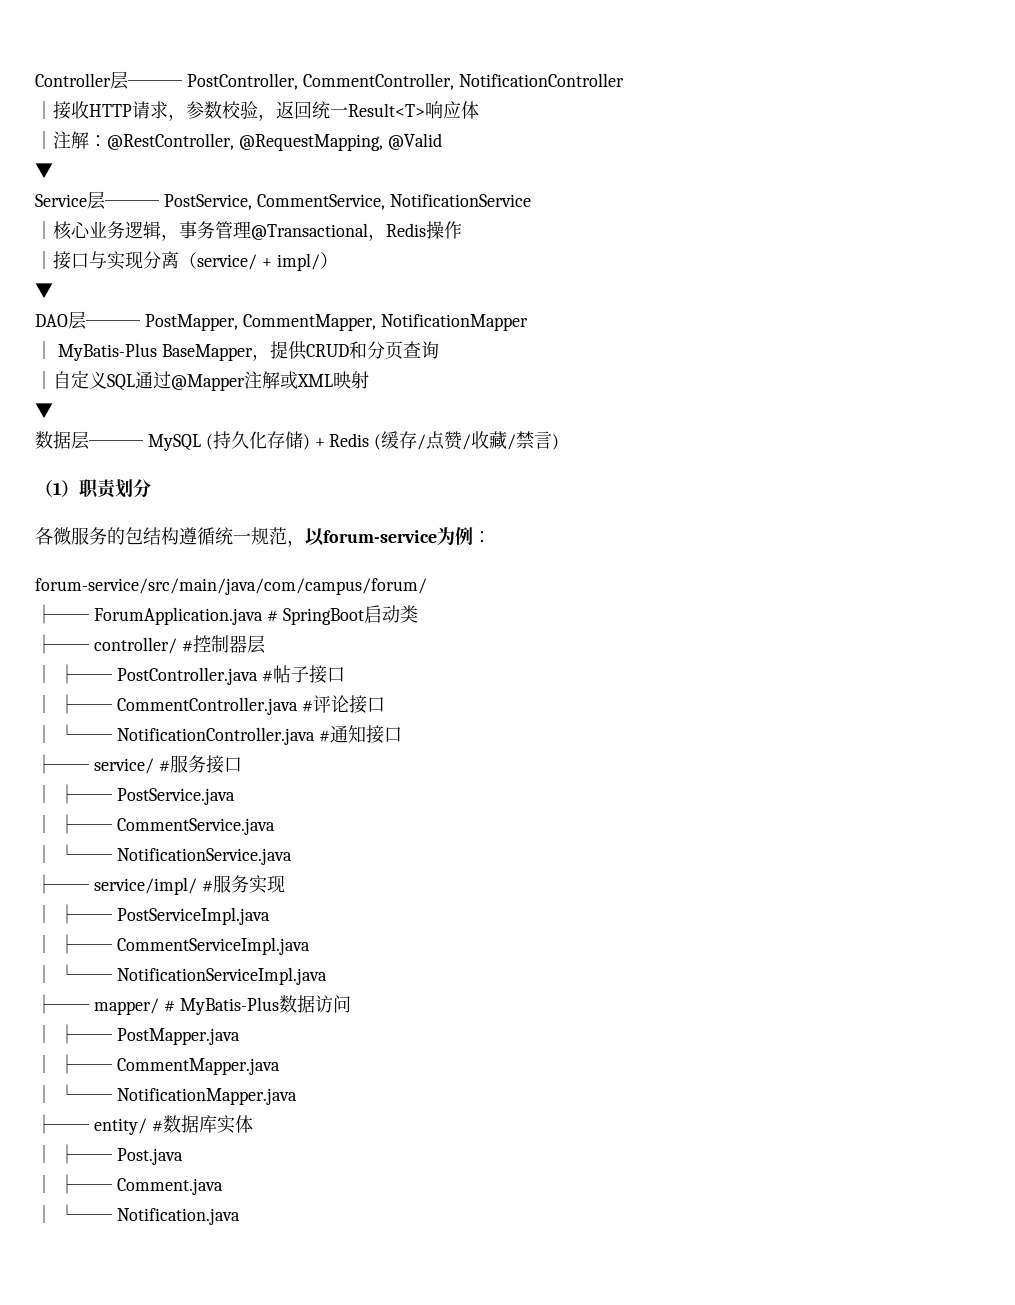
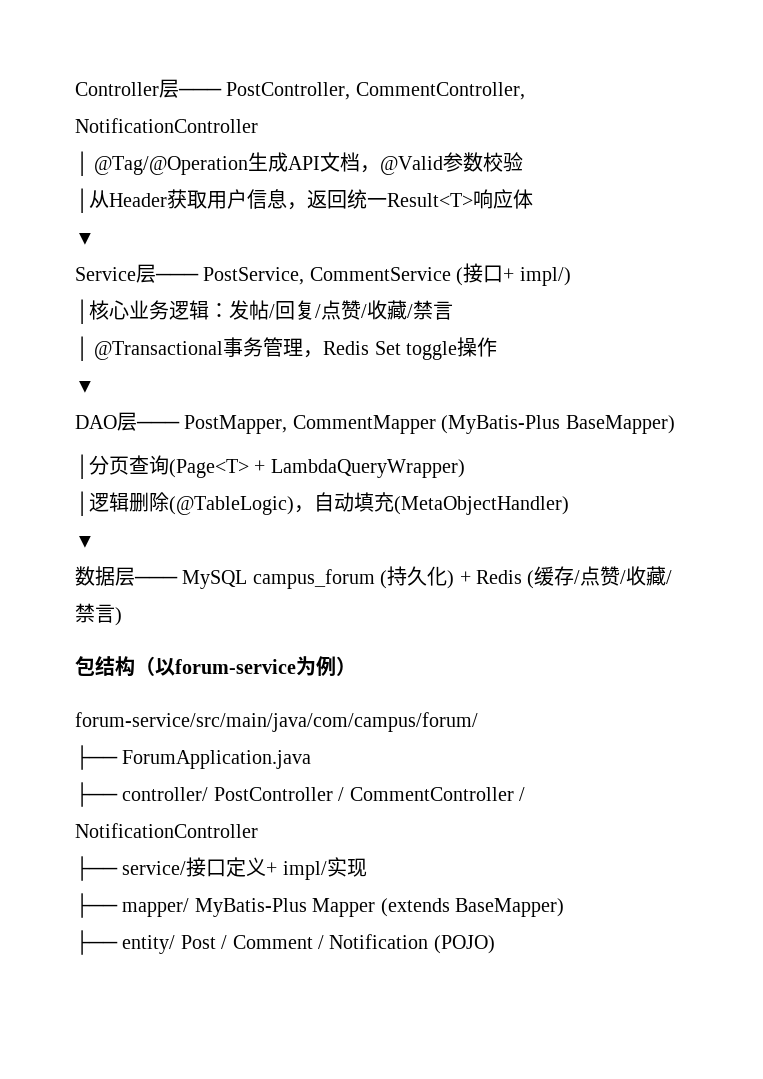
[53,101,258,121] 接收HTTP请求，参数校验 -> [94,152,524,175] [75,188,287,213] @Tag/@Operation生成API文档，@Valid参数校验 // │从Header获取用户信息
[35,131,442,151] // │注解：@RestController, @RequestMapping, @Valid -> (533, 199) none
[256,194,531,210] CommentService, NotificationService -> [309,263,571,286] CommentService (接口+ impl/)
[161,221,462,241] [35,251,338,271] ，事务管理@Transactional，Redis操作 // │接口与实现分离（service/ + impl/） -> [209,300,453,320] [75,336,498,361] ：发帖/回复/点赞/收藏/禁言 // │ @Transactional事务管理，Redis Set toggle操作
[242,314,528,331] [35,341,439,361] [35,370,369,391] CommentMapper, NotificationMapper // │ MyBatis-Plus BaseMapper，提供CRUD和分页查询 // │自定义SQL通过@Mapper注解或XML映射 -> [292,415,675,434] [75,454,465,479] [75,491,569,516] CommentMapper (MyBatis-Plus BaseMapper) // │分页查询(Page<T> + LambdaQueryWrapper) // │逻辑删除(@TableLogic)，自动填充(MetaObjectHandler)
(201, 442) none -> [252,569,375,589] campus_forum
[266,431,303,449] 存储 -> (448, 576) none
[35,479,151,499] [35,527,305,547] （1）职责划分 // 各微服务的包结构遵循统一规范， -> [75,656,155,677] 包结构（
[473,531,491,543] ： -> [336,656,356,676] ）
[266,605,418,625] # SpringBoot启动类 -> (312, 759) none
[181,635,265,654] [35,664,345,685] [35,694,385,715] [35,724,402,745] #控制器层 // │ ├── PostController.java #帖子接口 // │ ├── CommentController.java #评论接口 // │ └── NotificationController.java #通知接口 -> [213,787,525,801] [75,823,258,838] PostController / CommentController / NotificationController
[158,755,242,774] [35,784,235,805] [35,814,275,835] [35,844,292,865] [35,874,285,895] [35,904,270,925] [35,934,310,955] [35,964,327,985] [35,994,351,1015] [35,1024,240,1045] [35,1054,280,1075] [35,1084,297,1105] [35,1114,253,1135] [35,1144,183,1165] [35,1174,223,1195] [35,1204,240,1225] #服务接口 // │ ├── PostService.java // │ ├── CommentService.java // │ └── NotificationService.java // ├── service/impl/ #服务实现 // │ ├── PostServiceImpl.java // │ ├── CommentServiceImpl.java // │ └── NotificationServiceImpl.java // ├── mapper/ # MyBatis-Plus数据访问 // │ ├── PostMapper.java // │ ├── CommentMapper.java // │ └── NotificationMapper.java // ├── entity/ #数据库实体 // │ ├── Post.java // │ ├── Comment.java // │ └── Notification.java -> [186,857,367,880] [75,893,564,918] [75,930,495,955] 接口定义+ impl/实现 // ├── mapper/ MyBatis-Plus Mapper (extends BaseMapper) // ├── entity/ Post / Comment / Notification (POJO)

